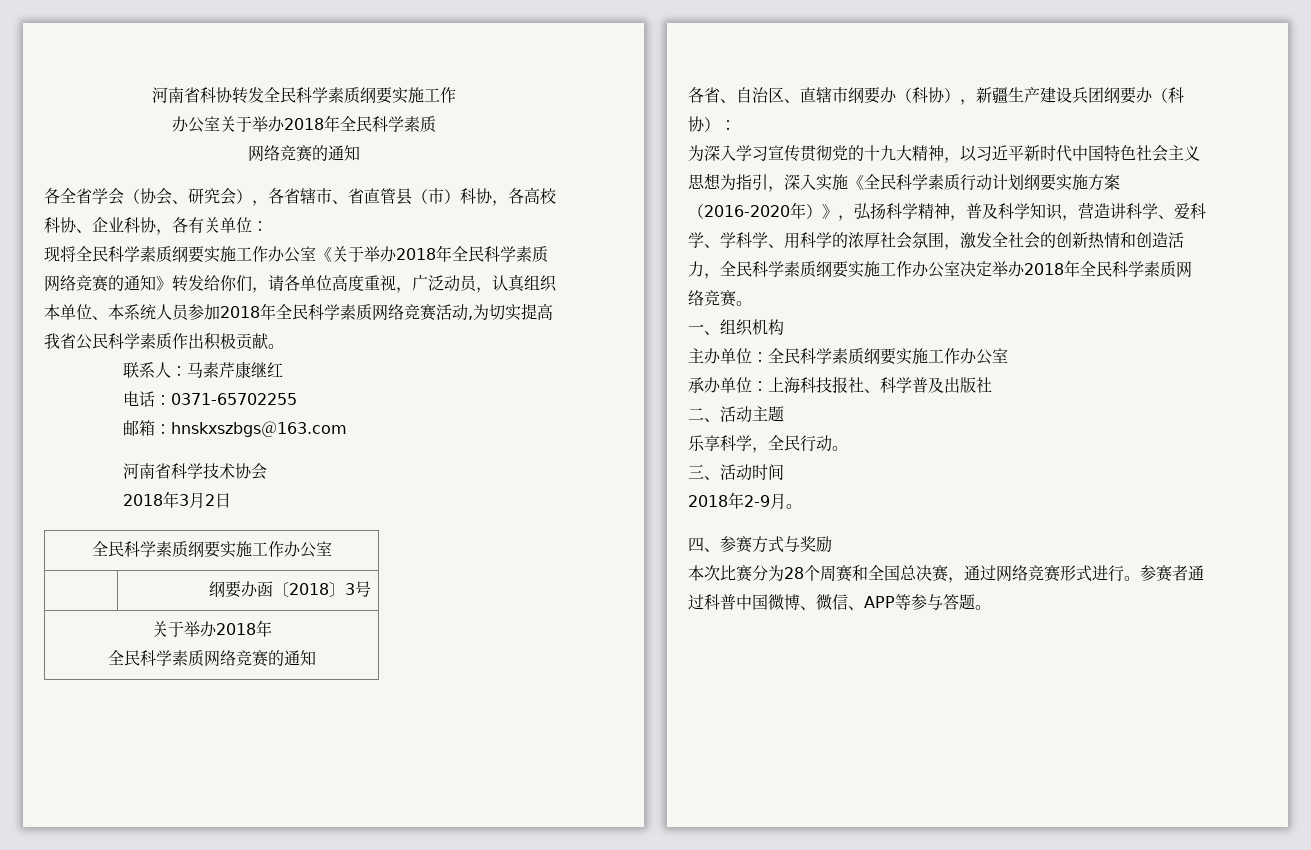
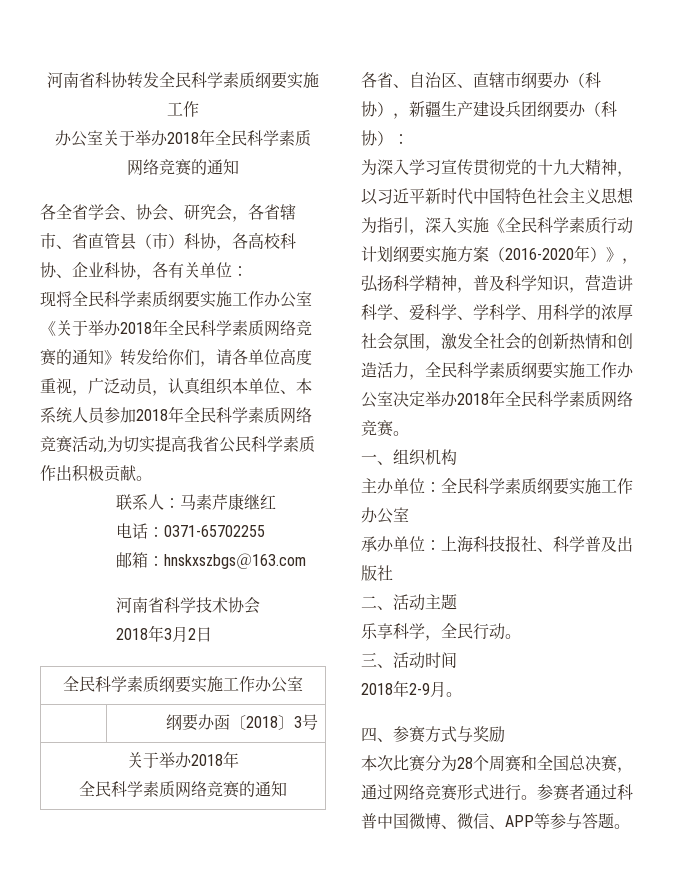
[124,189,140,204] （ -> [120,216,136,220] 、
[236,189,252,204] ） -> (232, 212) none

